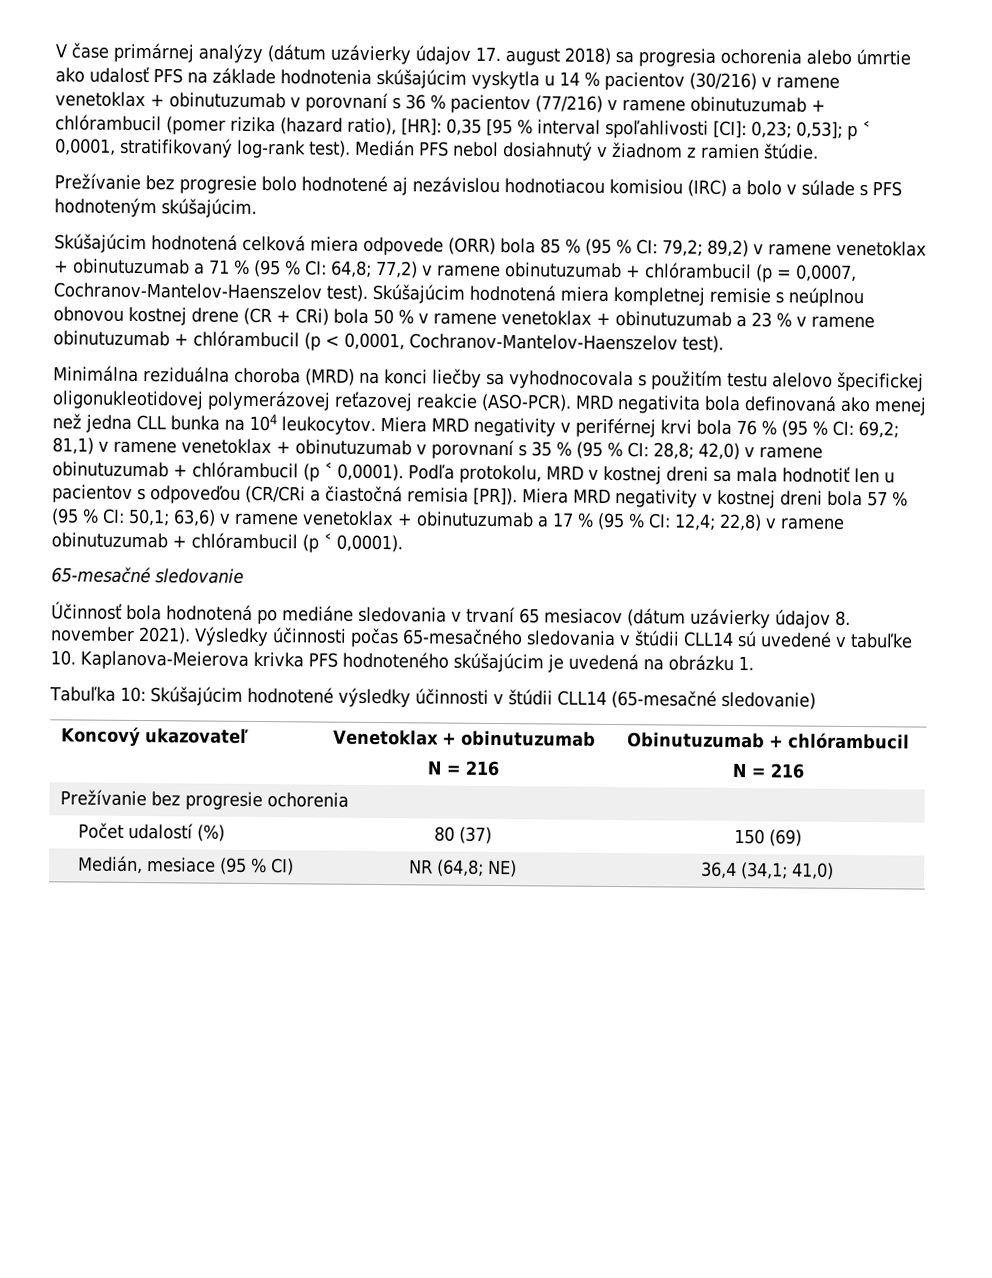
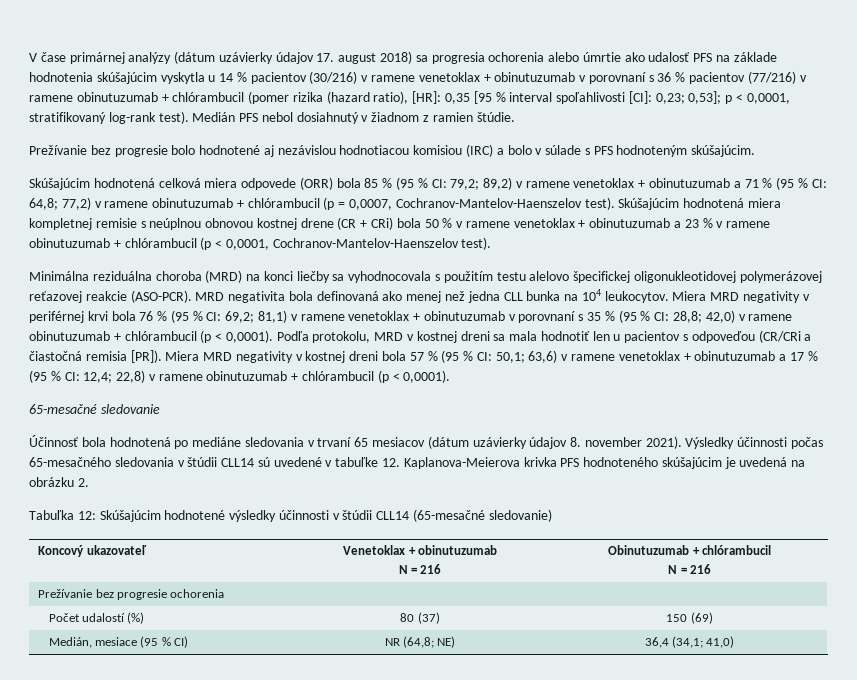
[50,650,76,666] 10. -> [382,458,401,467] 12.
[738,656,754,671] 1. -> [77,478,89,487] 2.
[119,686,146,703] 10: -> [77,511,96,520] 12:

